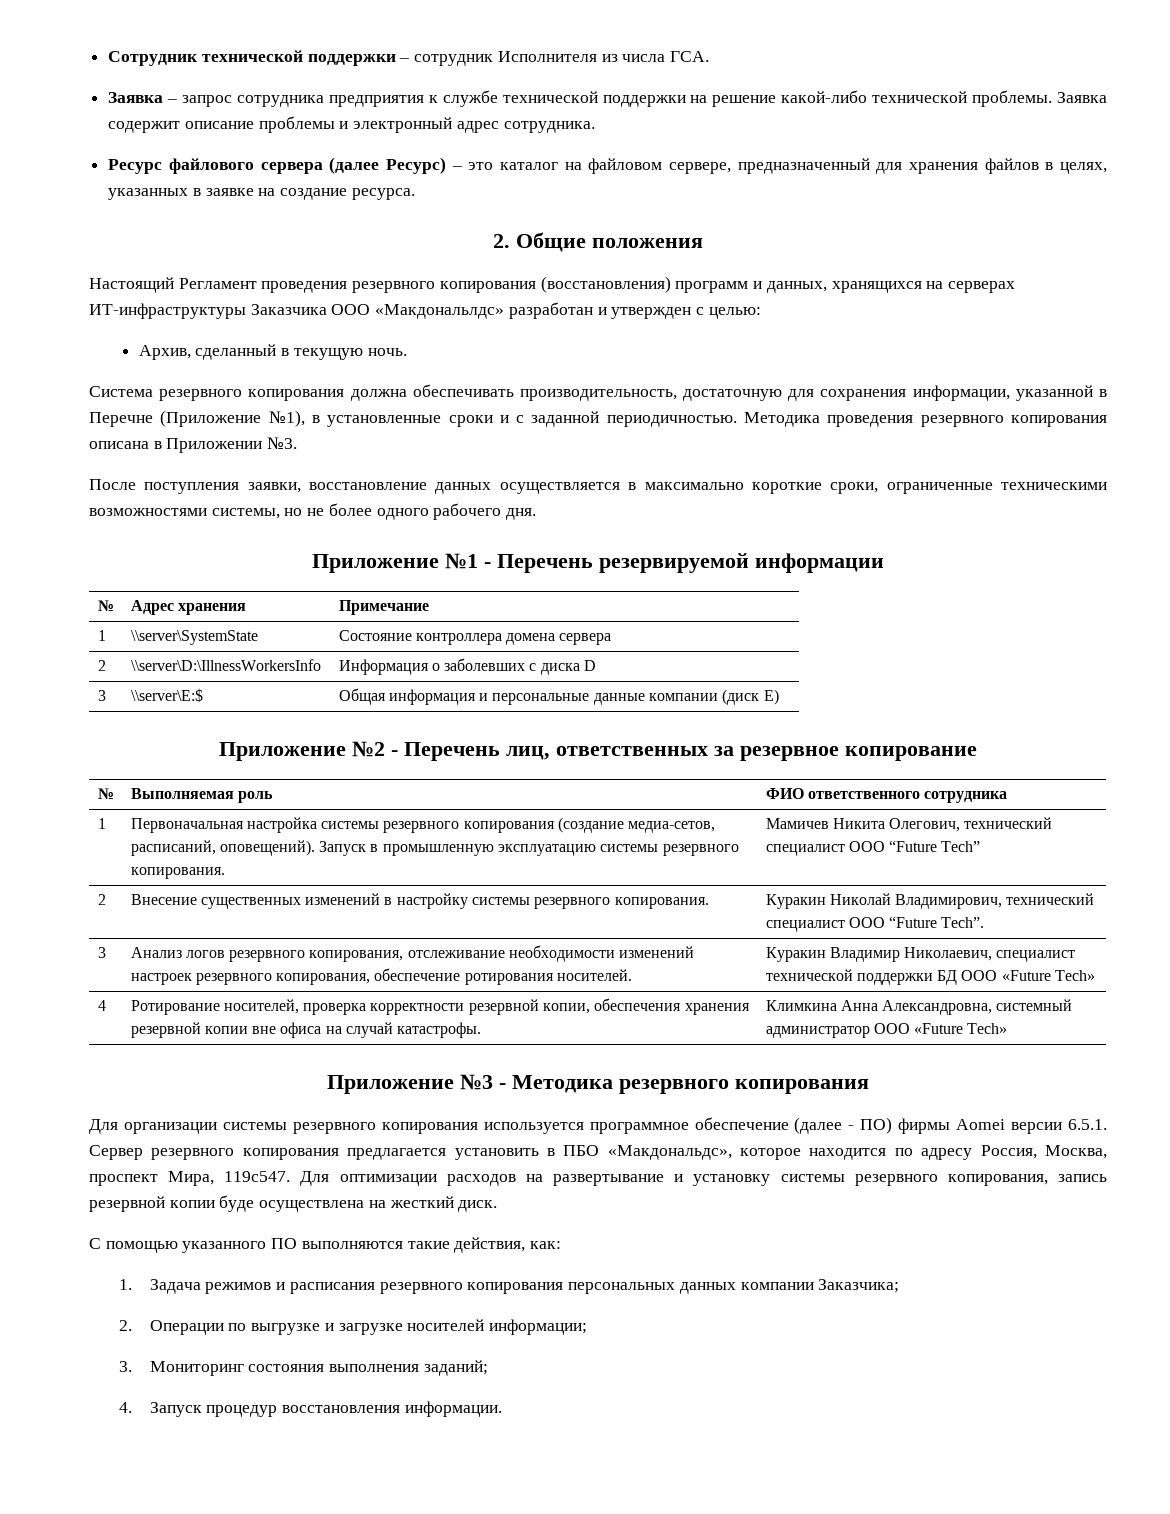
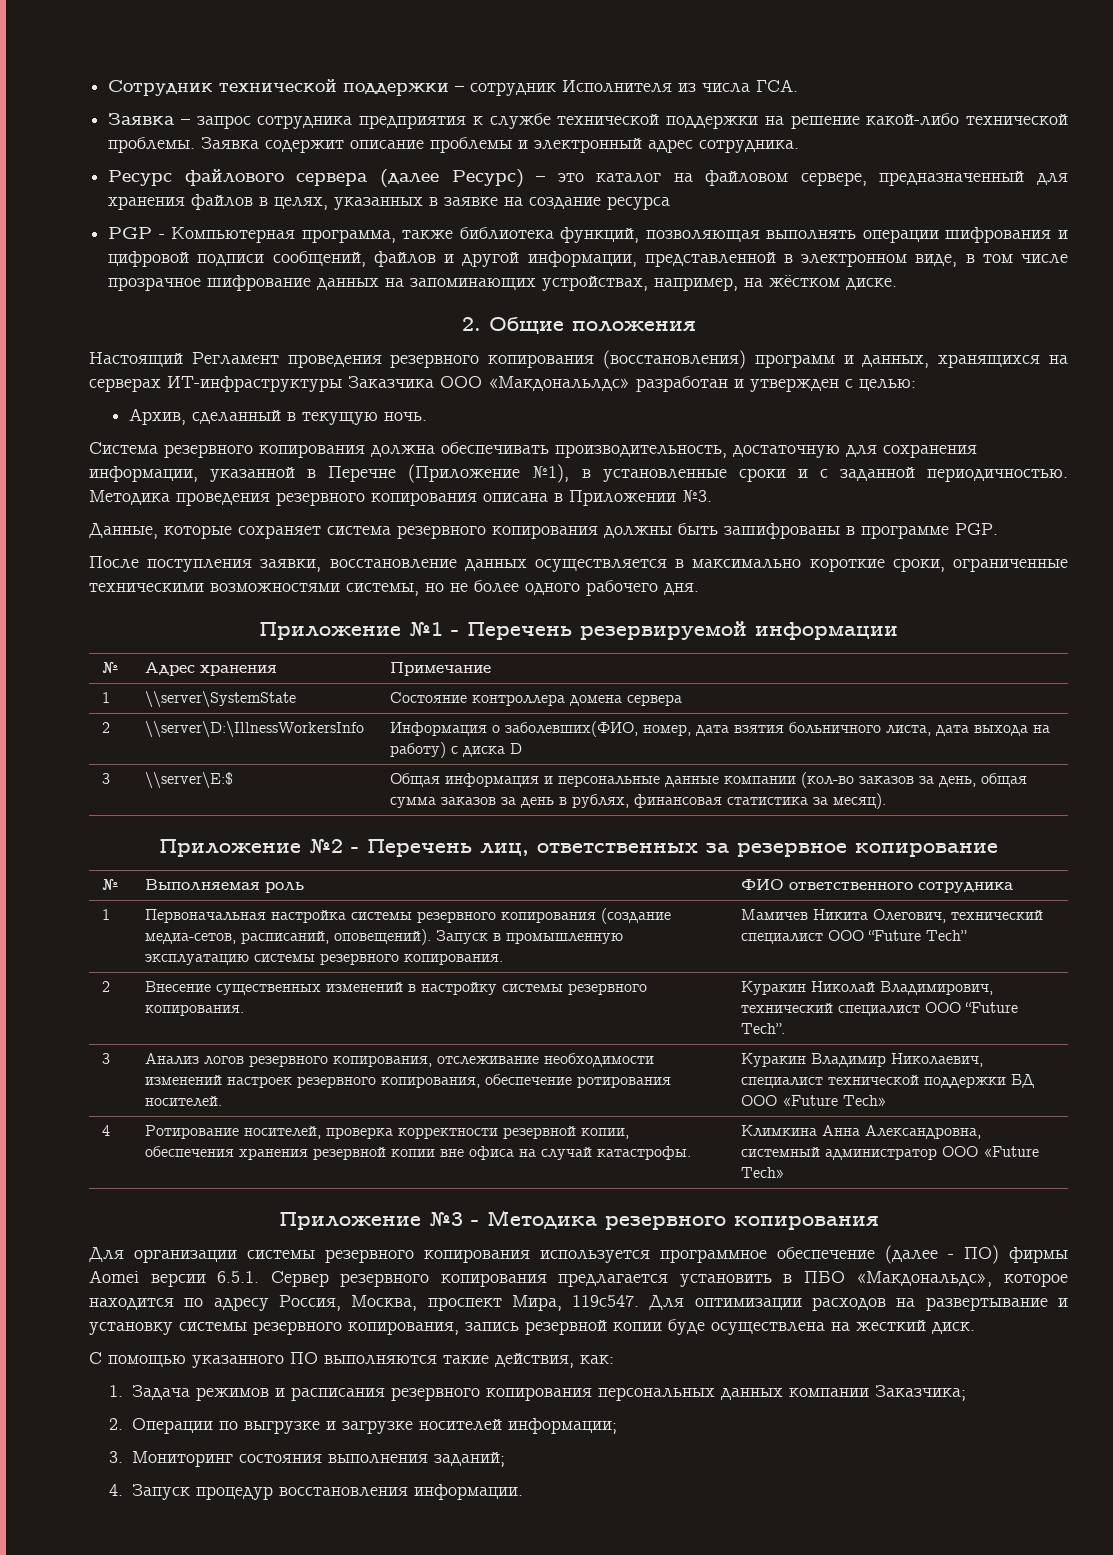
[351,188,415,200] ресурса. -> [607,196,671,210] [108,227,1068,243] [108,251,1068,267] [108,275,898,291] ресурса // PGP - Компьютерная программа, также библиотека функций, позволяющая выполнять операции шифрования и цифровой подписи сообщений, файлов и другой информации, представленной в электронном виде, в том числе прозрачное шифрование данных на запоминающих устройствах, например, на жёстком диске.
(298, 443) none -> [89,523,998,539] // Данные, которые сохраняет система резервного копирования должны быть зашифрованы в программе PGP.
[444,658,526,671] заболевших -> [504,721,1050,737] [389,742,446,758] заболевших(ФИО, номер, дата взятия больничного листа, дата выхода на работу)
[722,689,779,705] (диск E) -> [800,772,1027,788] [389,793,886,809] (кол-во заказов за день, общая сумма заказов за день в рублях, финансовая статистика за месяц).

